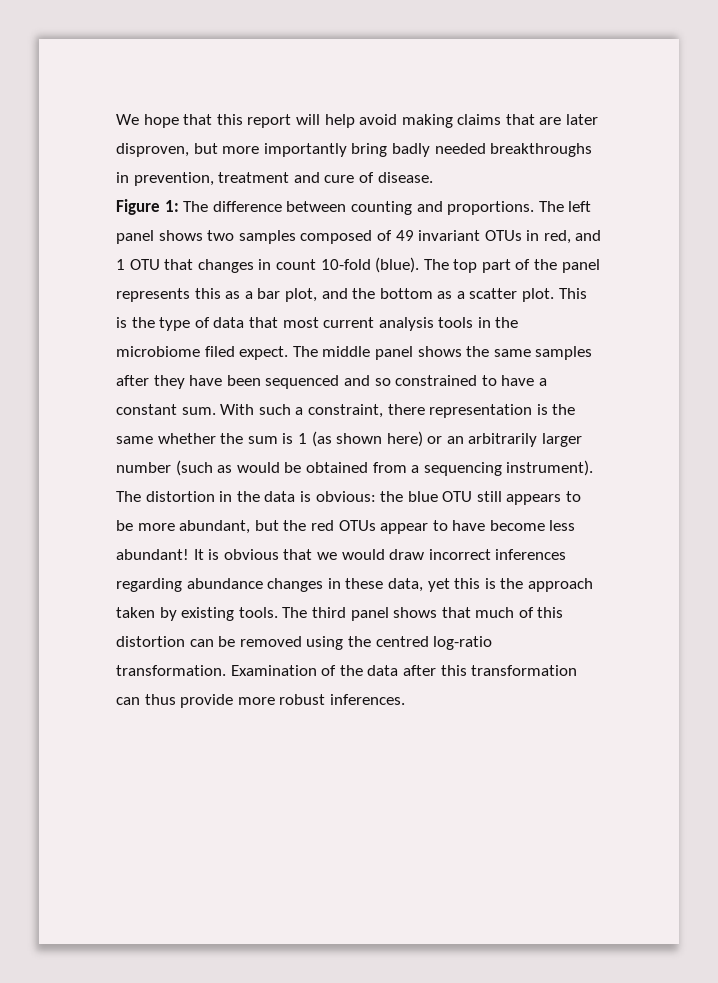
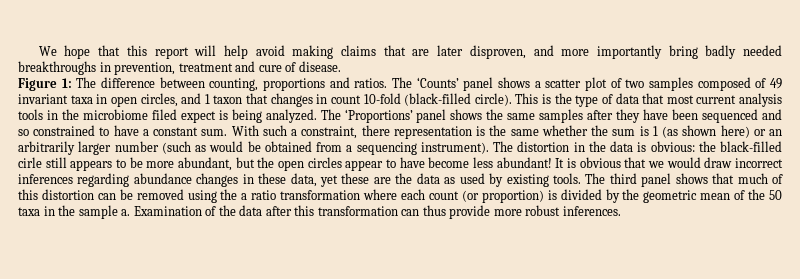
[193,143,218,154] but -> [533,45,554,56] and
[350,201,592,215] [116,230,203,244] counting and proportions. The left panel shows -> [209,77,622,91] counting, proportions and ratios. The ‘Counts’ panel shows a scatter plot of
[484,230,571,244] OTUs in red, -> [70,93,178,107] taxa in open circles,
[129,259,160,270] OTU -> [213,95,243,104] taxon
[375,257,600,273] [116,288,555,302] (blue). The top part of the panel represents this as a bar plot, and the bottom as a scatter plot. -> [404,93,512,106] (black-filled circle).
[239,346,371,360] expect. The middle -> [180,109,413,123] expect is being analyzed. The ‘Proportions’
[407,491,473,502] blue OTU -> [720,141,782,152] [18,157,42,168] black-filled cirle
[310,520,376,531] red OTUs -> [278,157,342,171] open circles
[454,578,593,592] [116,607,155,618] this is the approach taken -> [341,173,485,184] these are the data as used
[375,636,493,650] [116,665,226,676] centred log-ratio transformation. -> [241,189,783,203] [18,205,131,219] a ratio transformation where each count (or proportion) is divided by the geometric mean of the 50 taxa in the sample a.

